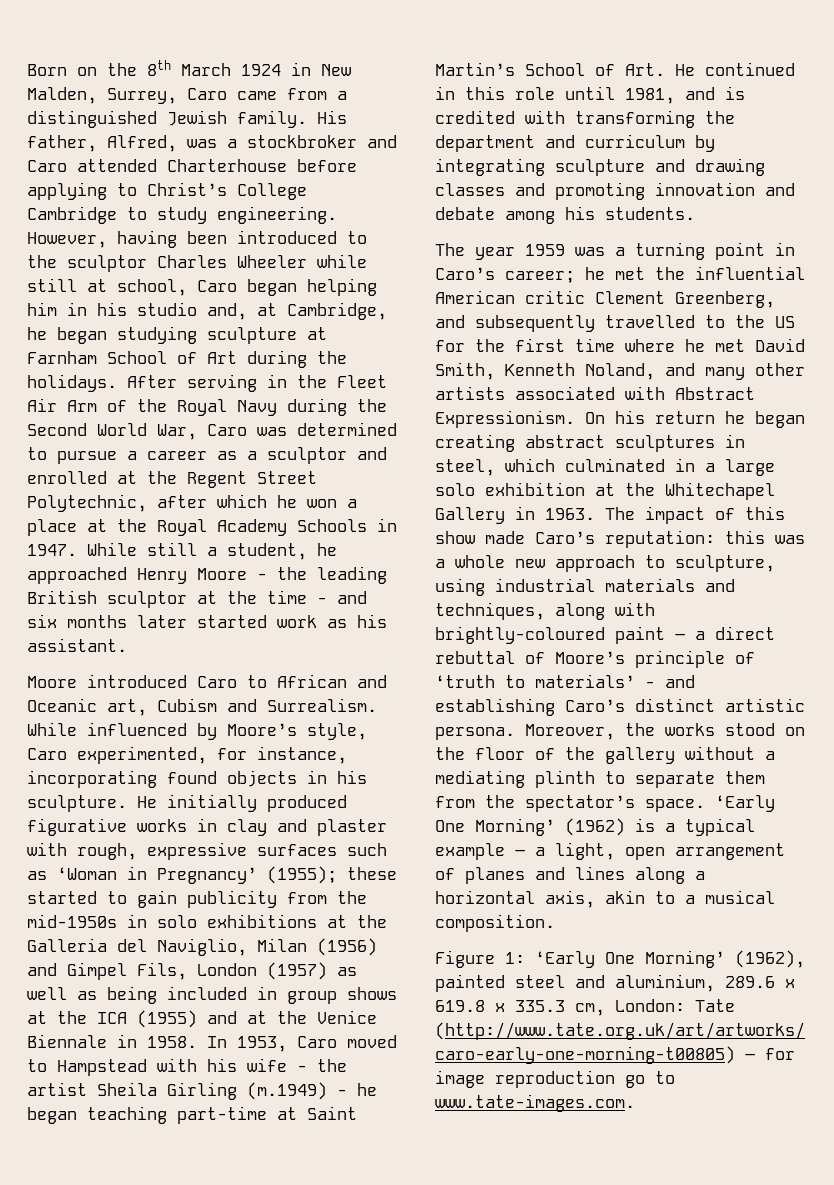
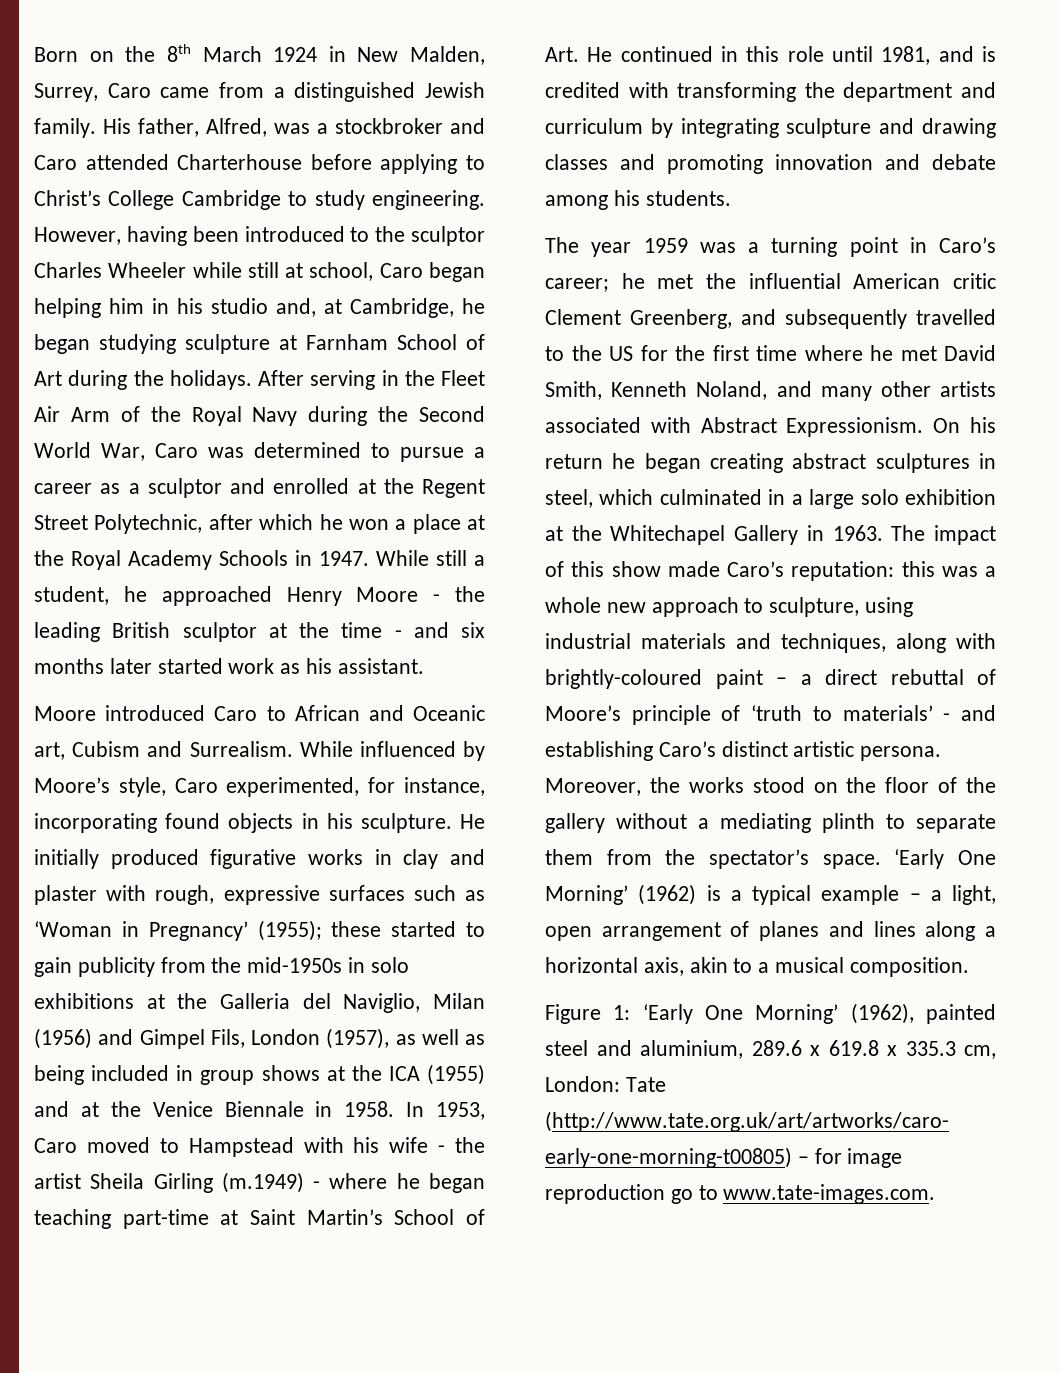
[267,962,327,980] (1957) -> [326,1028,390,1049] (1957),
(347, 1092) none -> [329,1173,388,1189] where

